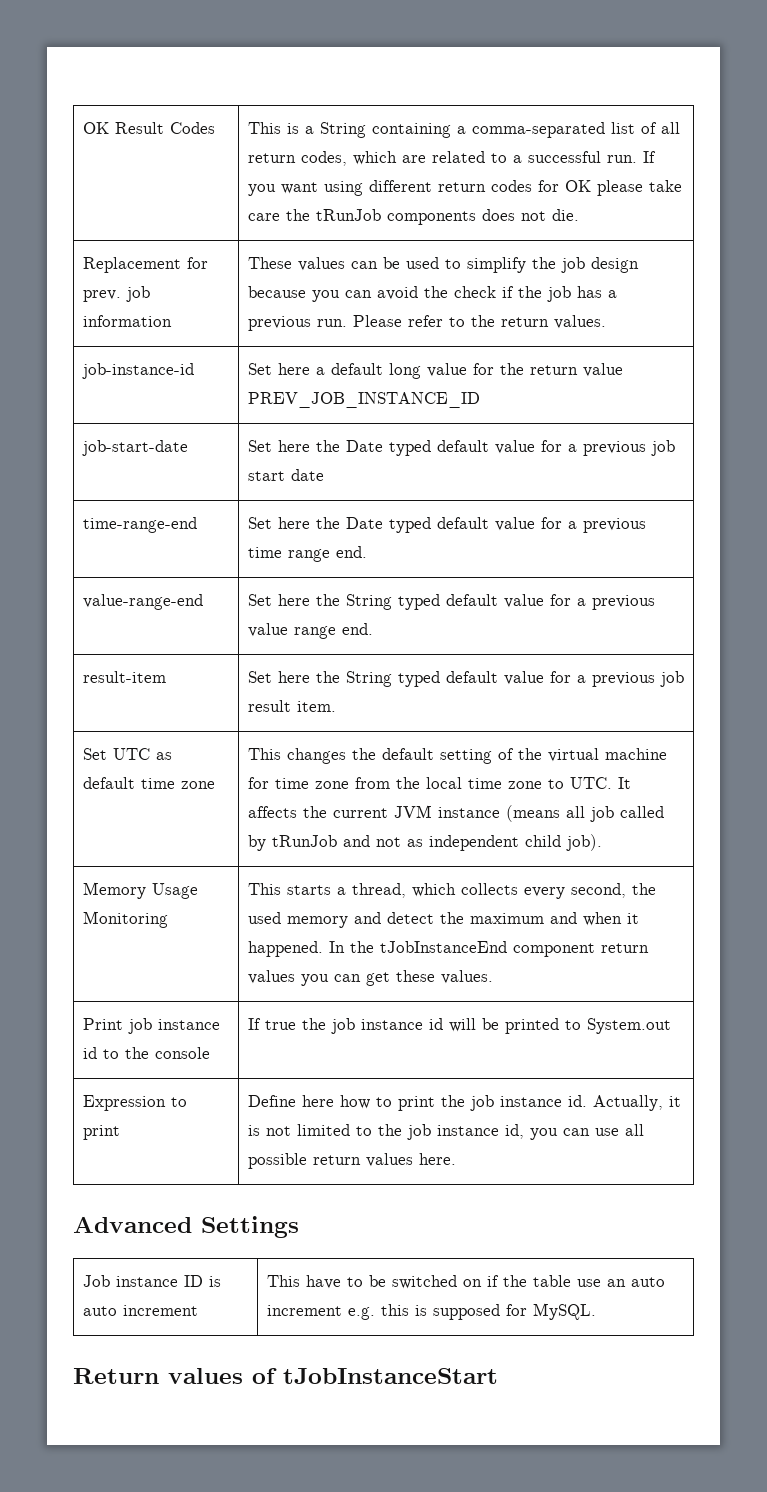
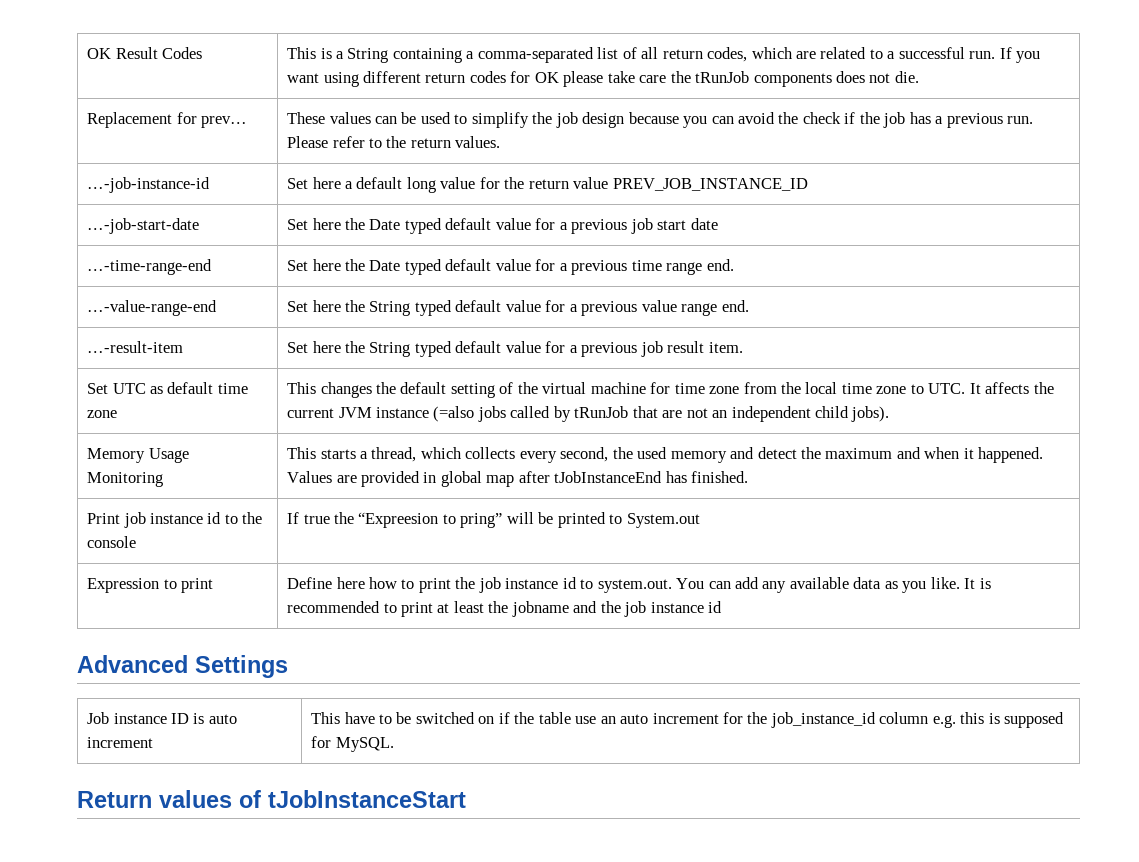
[82,286,150,302] [82,315,172,327] prev. job information -> [200,116,247,128] prev…
[81,363,194,379] job-instance-id -> [87,177,211,193] …-job-instance-id
[81,440,188,456] job-start-date -> [87,218,200,234] …-job-start-date
[82,517,197,533] time-range-end -> [87,259,213,275] …-time-range-end
[82,594,203,610] value-range-end -> [87,300,218,316] …-value-range-end
[82,671,166,683] result-item -> [87,341,184,353] …-result-item
[505,805,664,822] [247,835,423,851] (means all job called by tRunJob and not as -> [433,406,728,422] (=also jobs called by tRunJob that are not an
[565,834,602,851] job). -> [851,406,890,422] jobs).
[328,941,649,957] [247,970,493,986] In the tJobInstanceEnd component return values you can get these values. -> [287,471,749,487] Values are provided in global map after tJobInstanceEnd has finished.
[330,1018,443,1034] job instance id -> [358,512,503,528] “Expreesion to pring”
[567,1095,681,1111] [247,1124,644,1140] [247,1153,456,1169] id. Actually, it is not limited to the job instance id, you can use all possible return values here. -> [562,577,991,593] [287,601,723,617] id to system.out. You can add any available data as you like. It is recommended to print at least the jobname and the job instance id
(342, 1310) none -> [722,712,929,728] for the job_instance_id column

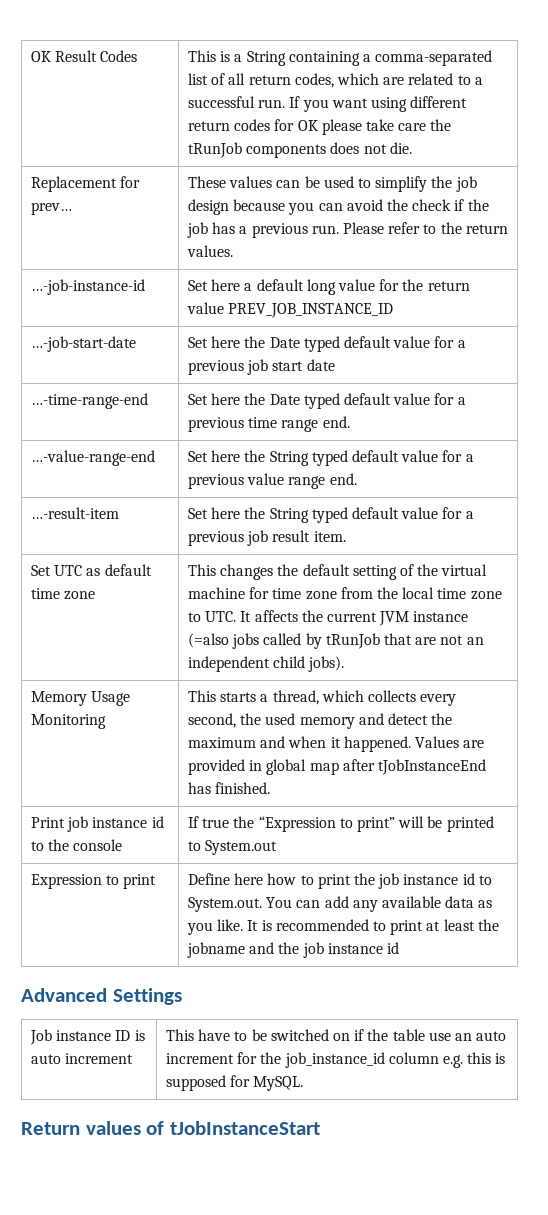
[358,512,503,528] “Expreesion to pring” -> [258,816,395,832] “Expression to print”
[597,579,672,593] system.out. -> [188,897,263,912] System.out.

